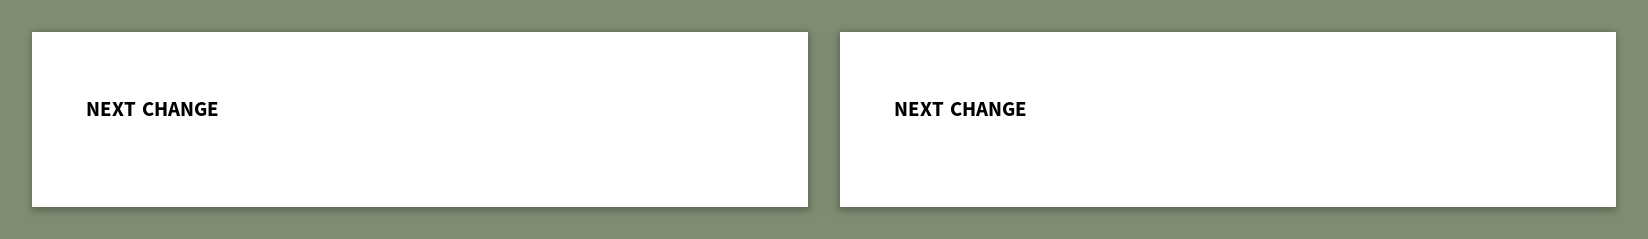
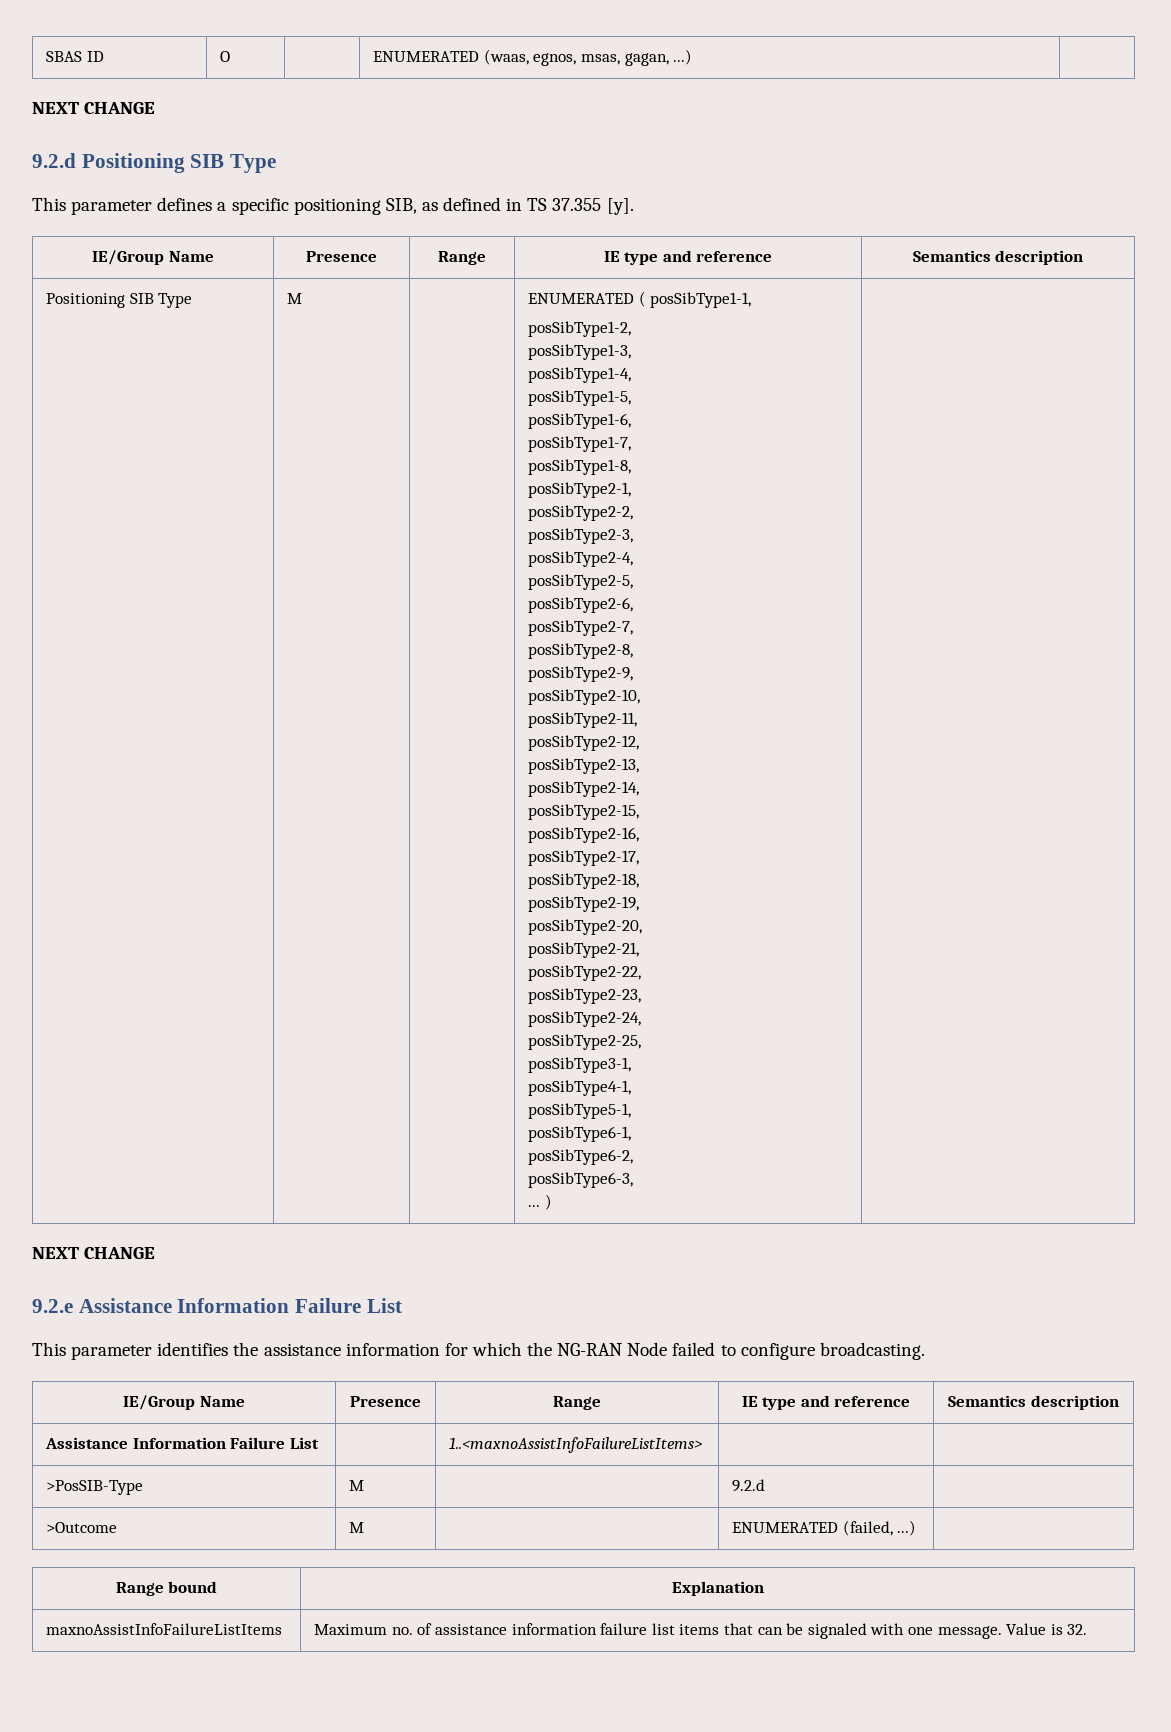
[86,102,219,116] [894,102,1027,116] NEXT CHANGE // NEXT CHANGE -> [46,51,104,62] [220,51,231,62] [373,49,693,66] [32,102,156,114] [32,153,277,173] [32,197,634,215] [92,250,214,265] [306,251,377,262] [438,251,486,265] [603,250,773,265] [912,250,1084,265] [46,293,193,308] [287,293,303,304] [528,291,752,308] [528,321,632,337] [528,344,632,360] [528,367,632,383] [528,390,632,406] [528,413,632,429] [528,436,632,452] [528,459,632,475] [528,482,632,498] [528,505,634,521] [528,528,634,544] [528,551,634,567] [528,574,634,590] [528,597,634,613] [528,620,634,636] [528,643,634,659] [528,666,634,682] [528,689,641,705] [528,712,638,728] [528,735,640,751] [528,758,640,774] [528,781,640,797] [528,804,640,820] [528,827,640,843] [528,850,640,866] [528,873,640,889] [528,896,640,912] [528,919,643,935] [528,942,640,958] [528,965,642,981] [528,988,642,1004] [528,1011,642,1027] [528,1034,642,1050] [528,1057,632,1073] [528,1080,632,1096] [528,1103,632,1119] [528,1126,632,1142] [528,1149,634,1165] [528,1172,634,1188] [528,1194,552,1210] [32,1247,156,1259] [32,1298,402,1313] [32,1342,925,1360] [123,1395,245,1410] [350,1396,421,1407] [553,1396,601,1410] [741,1395,911,1410] [948,1395,1119,1410] [45,1437,320,1449] [449,1437,703,1453] [46,1480,144,1495] [349,1480,365,1491] [732,1479,766,1492] [46,1522,118,1533] [349,1522,365,1533] [732,1520,917,1536] [115,1581,218,1596] [671,1581,764,1596] [46,1623,283,1635] [314,1623,1088,1639] SBAS ID | O | | ENUMERATED (waas, egnos, msas, gagan, ...) | // NEXT CHANGE // 9.2.d Positioning SIB Type // This parameter defines a specific positioning SIB, as defined in TS 37.355 [y]. // IE/Group Name | Presence | Range | IE type and reference | Semantics description // Positioning SIB Type | M | | ENUMERATED ( posSibType1-1, // posSibType1-2, // posSibType1-3, // posSibType1-4, // posSibType1-5, // posSibType1-6, // posSibType1-7, // posSibType1-8, // posSibType2-1, // posSibType2-2, // posSibType2-3, // posSibType2-4, // posSibType2-5, // posSibType2-6, // posSibType2-7, // posSibType2-8, // posSibType2-9, // posSibType2-10, // posSibType2-11, // posSibType2-12, // posSibType2-13, // posSibType2-14, // posSibType2-15, // posSibType2-16, // posSibType2-17, // posSibType2-18, // posSibType2-19, // posSibType2-20, // posSibType2-21, // posSibType2-22, // posSibType2-23, // posSibType2-24, // posSibType2-25, // posSibType3-1, // posSibType4-1, // posSibType5-1, // posSibType6-1, // posSibType6-2, // posSibType6-3, // ... ) | // NEXT CHANGE // 9.2.e Assistance Information Failure List // This parameter identifies the assistance information for which the NG-RAN Node failed to configure broadcasting. // IE/Group Name | Presence | Range | IE type and reference | Semantics description // Assistance Information Failure List | | 1..<maxnoAssistInfoFailureListItems> | | // >PosSIB-Type | M | | 9.2.d | // >Outcome | M | | ENUMERATED (failed, ...) | // Range bound | Explanation // maxnoAssistInfoFailureListItems | Maximum no. of assistance information failure list items that can be signaled with one message. Value is 32.

